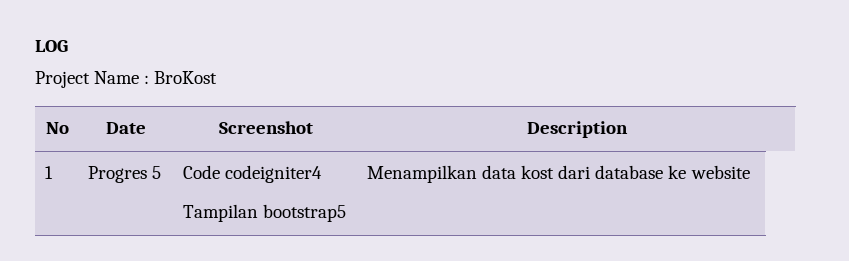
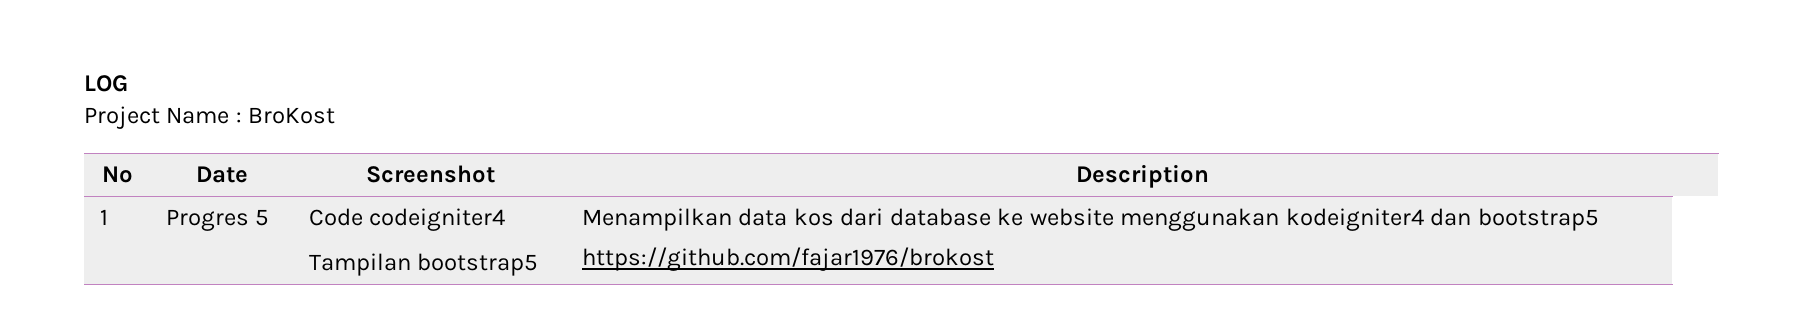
[521,165,555,179] kost -> [793,208,834,226] kos
(750, 172) none -> [1120,208,1599,231] [581,247,994,271] menggunakan kodeigniter4 dan bootstrap5 // https://github.com/fajar1976/brokost

